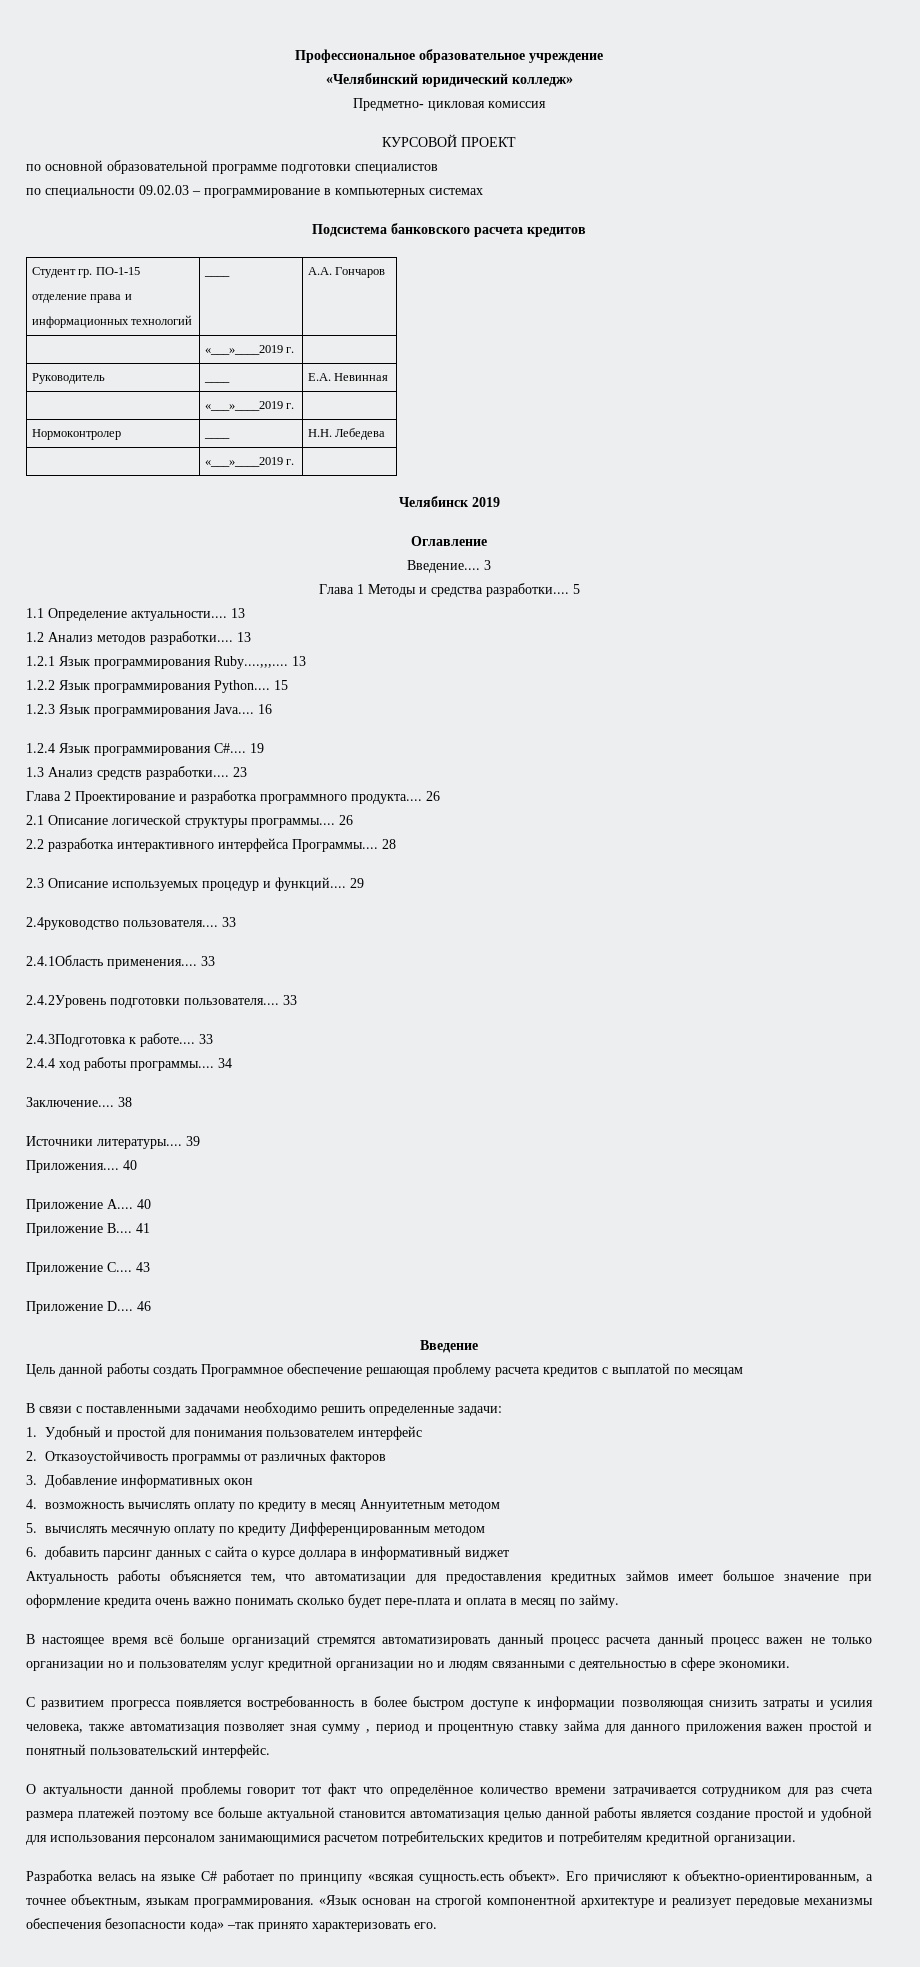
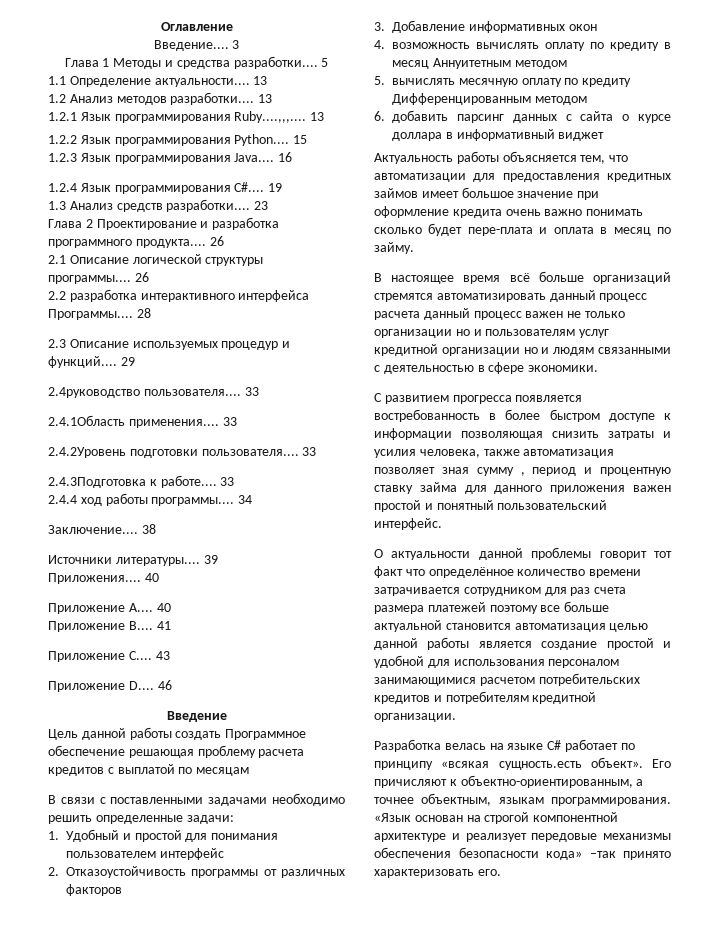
[295,49,603,63] [325,73,573,87] [353,98,546,111] [382,134,516,147] [26,160,438,174] [26,185,483,198] [312,223,586,237] [31,267,140,278] [31,294,132,303] [31,315,193,328] [203,275,230,277] [307,267,386,278] [204,345,295,355] [31,373,105,384] [203,381,230,383] [307,373,389,381] [204,401,295,411] [31,429,121,440] [203,437,230,439] [307,428,386,440] [204,457,295,467] [398,496,500,507] Профессиональное образовательное учреждение // «Челябинский юридический колледж» // Предметно- цикловая комиссия // КУРСОВОЙ ПРОЕКТ // по основной образовательной программе подготовки специалистов // по специальности 09.02.03 – программирование в компьютерных системах // Подсистема банковского расчета кредитов // Студент гр. ПО-1-15 // отделение права и // информационных технологий | ____ | А.А. Гончаров // | «___»____2019 г. | // Руководитель | ____ | Е.А. Невинная // | «___»____2019 г. | // Нормоконтролер | ____ | Н.Н. Лебедева // | «___»____2019 г. | // Челябинск 2019 // -> (160, 26) none

